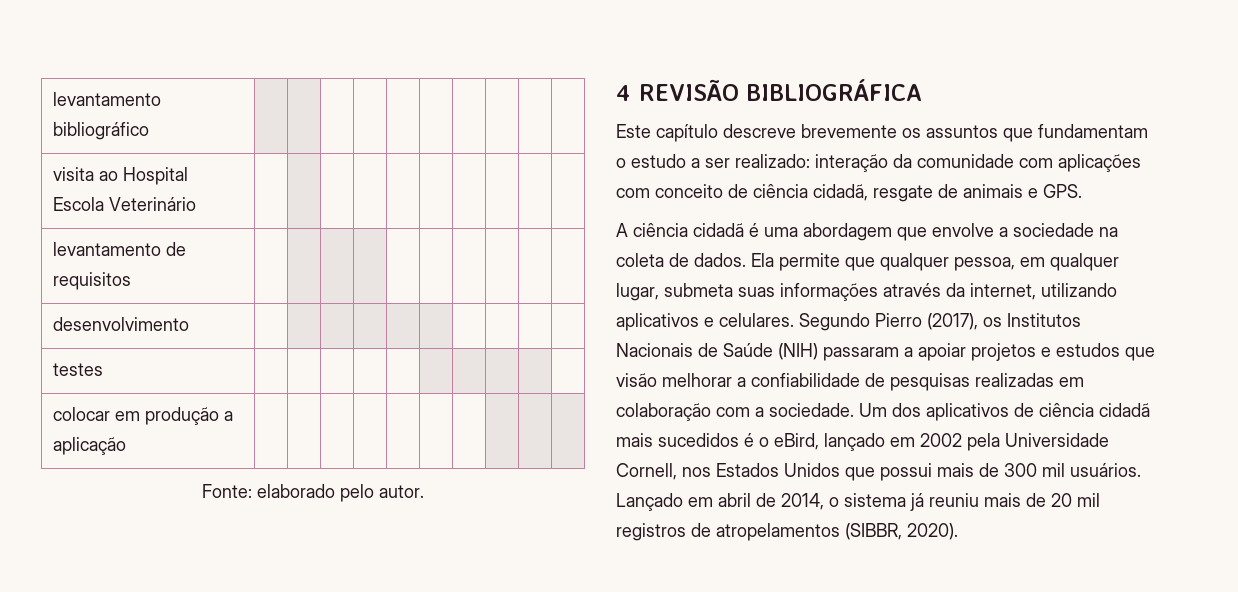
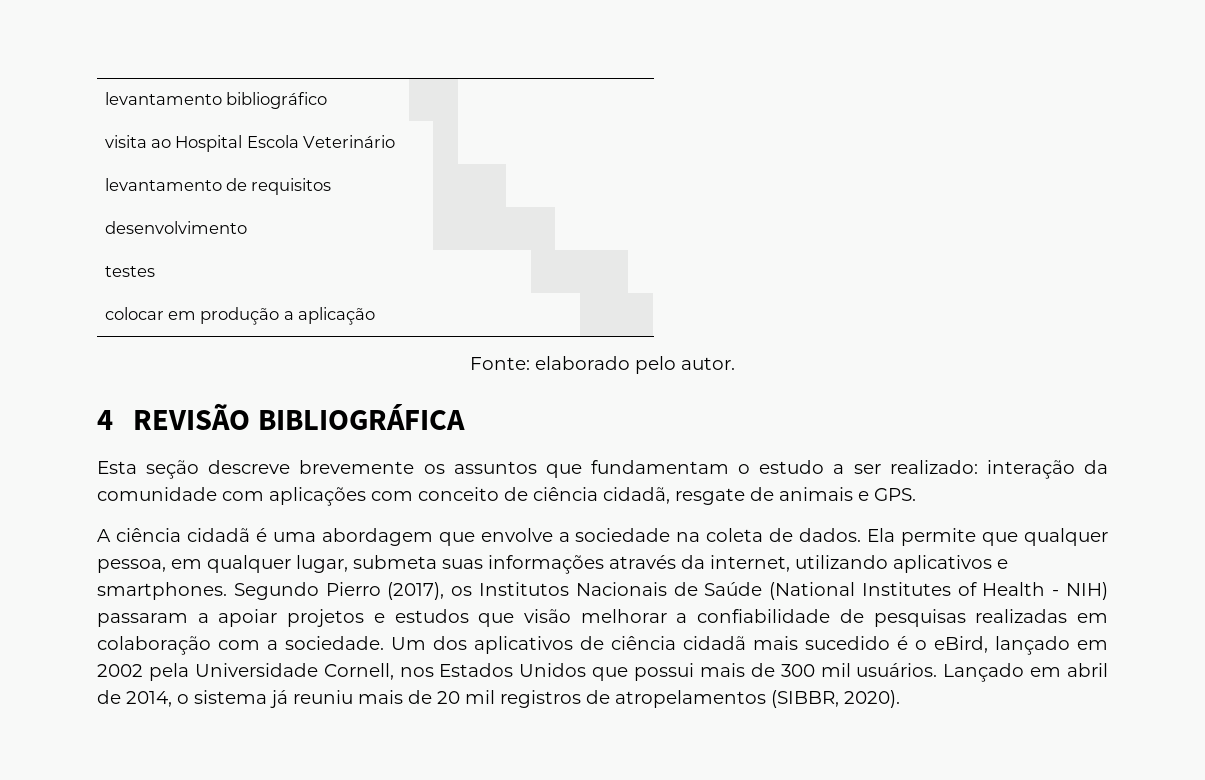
[616,124,718,142] Este capítulo -> [97,460,200,479] Esta seção
[719,313,794,327] celulares. -> [97,582,227,600] smartphones.
[778,343,818,360] (NIH) -> [769,582,1109,600] (National Institutes of Health - NIH)
[658,433,739,447] sucedidos -> [805,636,890,650] sucedido

